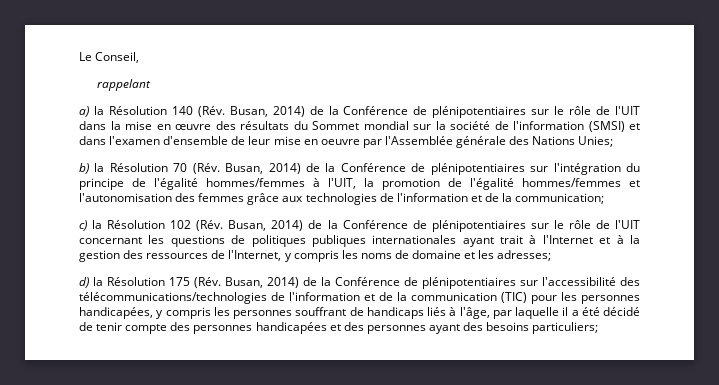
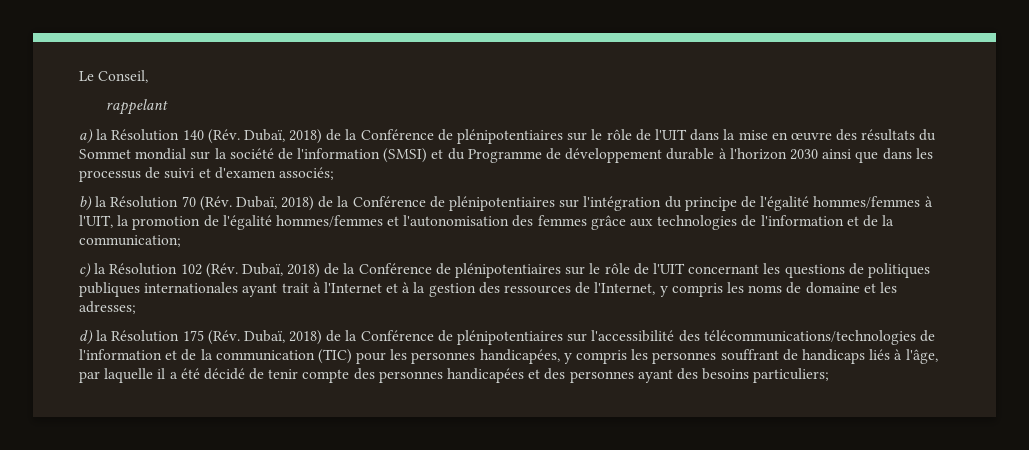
[229,106,305,117] Busan, 2014) -> [243,129,323,144] Dubaï, 2018)
[79,136,614,148] dans l'examen d'ensemble de leur mise en oeuvre par l'Assemblée générale des Nations Unies; -> [447,148,933,163] [79,167,334,182] du Programme de développement durable à l'horizon 2030 ainsi que dans les processus de suivi et d'examen associés;
[225,163,301,174] Busan, 2014) -> [235,196,315,211] Dubaï, 2018)
[228,220,304,231] Busan, 2014) -> [241,263,321,278] Dubaï, 2018)
[225,277,299,288] Busan, 2014) -> [243,330,323,345] Dubaï, 2018)

